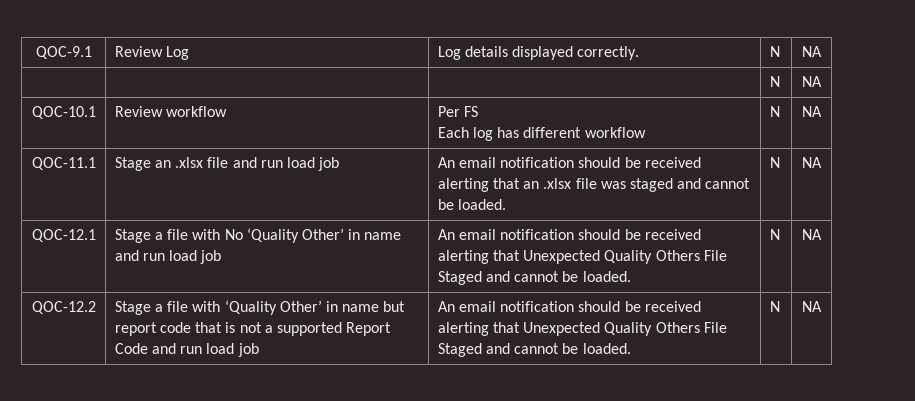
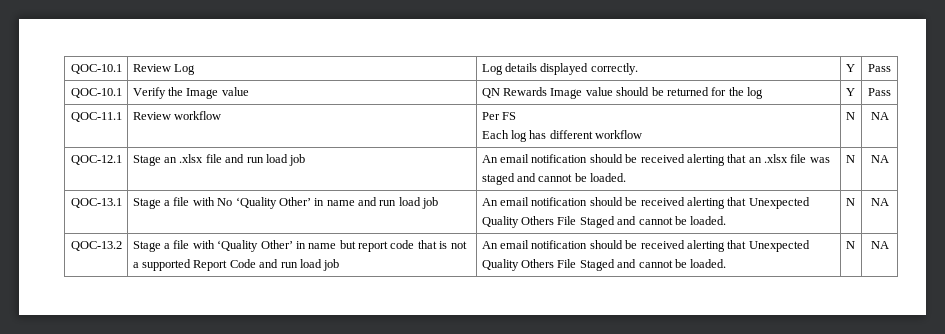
[35,46,92,59] QOC-9.1 -> [70,64,122,74] QOC-10.1
[769,46,780,57] [802,46,822,57] [769,76,780,87] [802,76,822,87] [31,106,96,119] N | NA // | | | N | NA // QOC-10.1 -> [845,64,855,72] [868,64,891,72] [70,88,122,98] [132,87,249,99] [481,87,764,99] [845,88,855,96] [868,88,891,96] [70,112,122,122] Y | Pass // QOC-10.1 | Verify the Image value | QN Rewards Image value should be returned for the log | Y | Pass // QOC-11.1
[31,157,96,170] QOC-11.1 -> [70,155,122,165] QOC-12.1
[31,229,96,242] QOC-12.1 -> [70,198,122,208] QOC-13.1
[31,301,96,314] QOC-12.2 -> [70,241,122,251] QOC-13.2

